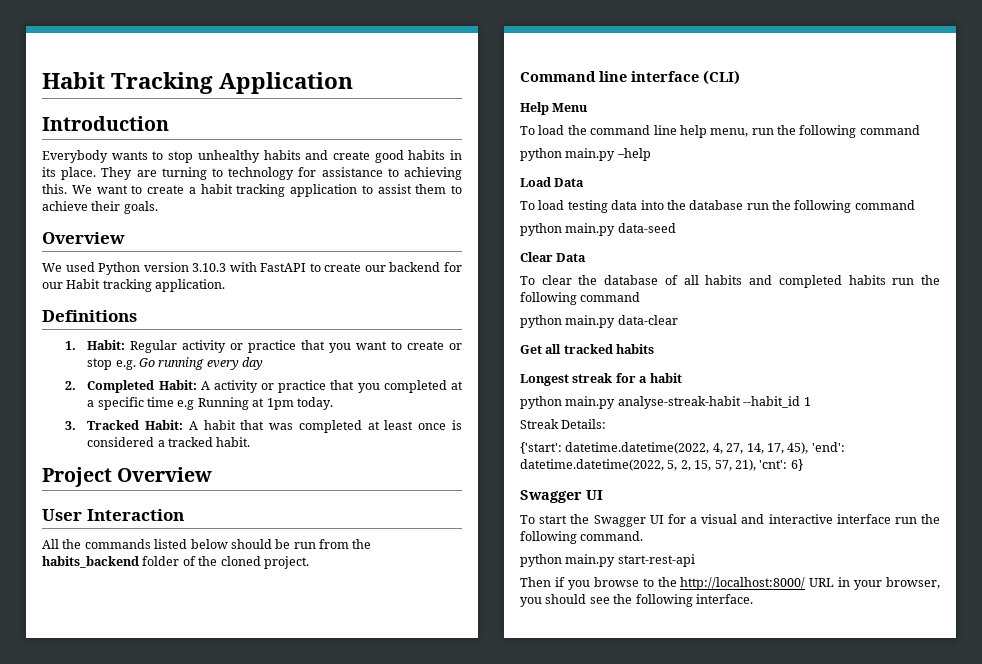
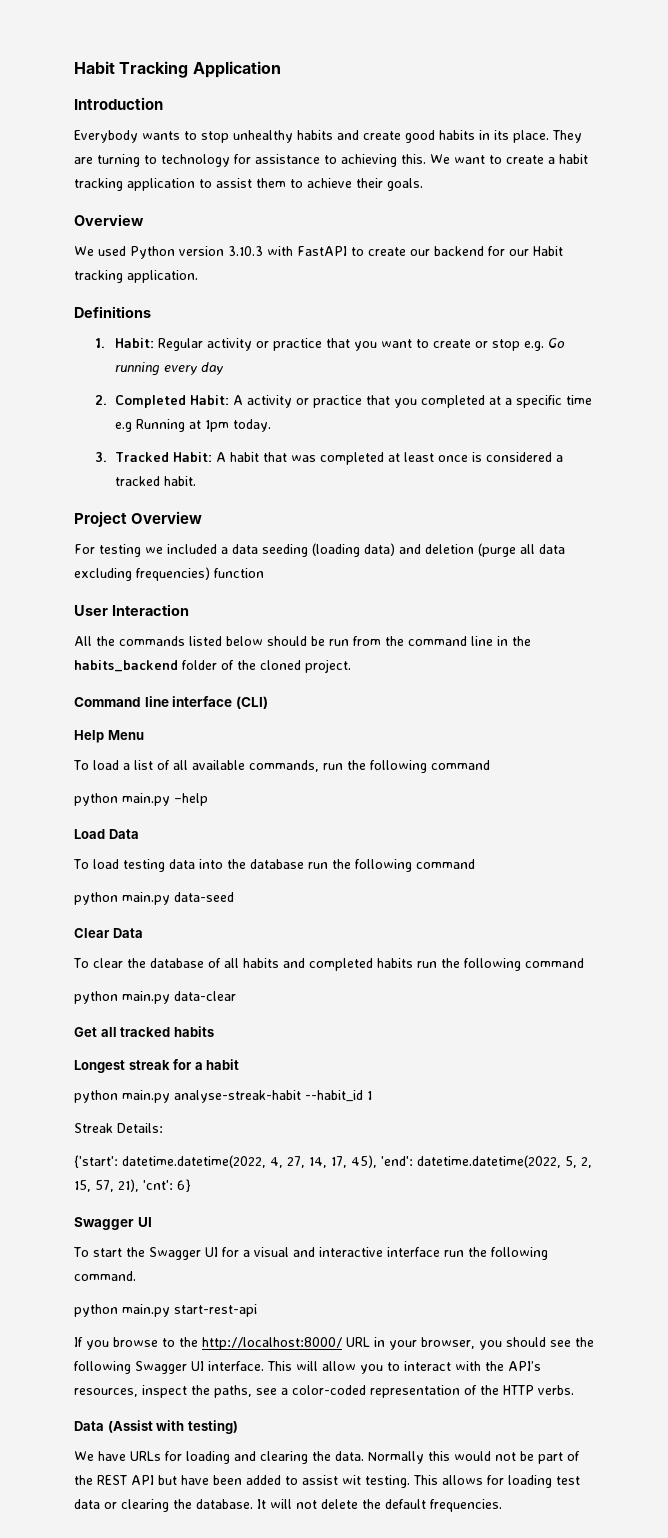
(213, 474) none -> [74,543,565,557] [74,567,264,581] // For testing we included a data seeding (loading data) and deletion (purge all data excluding frequencies) function
(372, 544) none -> [408,636,531,646] command line in the
[567,125,749,138] the command line help menu, -> [122,760,319,772] a list of all available commands,
[520,577,565,587] Then if -> [74,1337,83,1347] If
[695,594,753,604] interface. -> [135,1361,541,1374] [74,1385,574,1398] [74,1420,238,1434] [74,1451,580,1464] [74,1475,580,1488] [74,1499,502,1512] Swagger UI interface. This will allow you to interact with the API’s resources, inspect the paths, see a color-coded representation of the HTTP verbs. // Data (Assist with testing) // We have URLs for loading and clearing the data. Normally this would not be part of the REST API but have been added to assist wit testing. This allows for loading test data or clearing the database. It will not delete the default frequencies.

